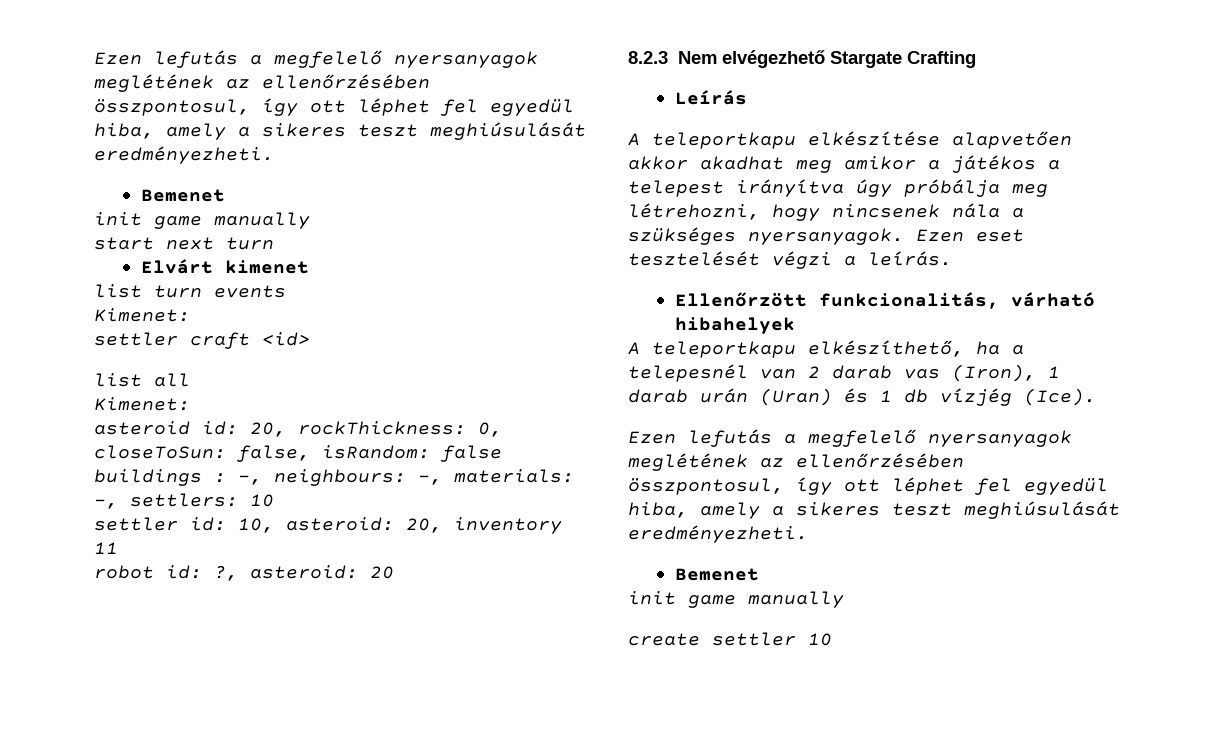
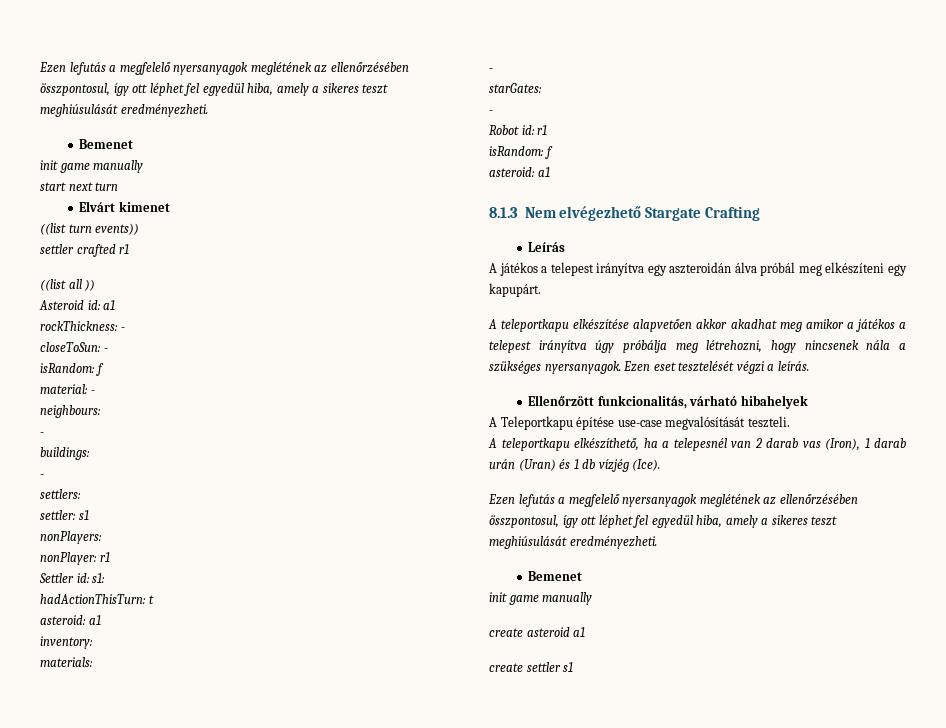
[94,284,286,298] [94,308,190,322] [94,332,310,349] [94,373,190,387] [94,397,190,411] [94,421,502,437] [94,445,502,462] [94,469,574,486] [94,493,274,509] [94,517,562,534] [94,542,118,554] [94,565,394,581] [628,51,668,64] list turn events // Kimenet: // settler craft <id> // list all // Kimenet: // asteroid id: 20, rockThickness: 0, closeToSun: false, isRandom: false buildings : -, neighbours: -, materials: -, settlers: 10 // settler id: 10, asteroid: 20, inventory 11 // robot id: ?, asteroid: 20 // 8.2.3 -> [40,223,140,235] [40,244,130,257] [40,279,96,291] [39,300,116,310] [40,321,125,331] [40,342,108,352] [40,363,104,376] [40,384,95,394] [40,405,101,418] [40,432,44,436] [40,447,90,460] [40,474,44,478] [40,489,81,499] [40,510,89,520] [40,531,102,544] [40,552,110,565] [39,573,106,583] [40,594,154,604] [40,615,101,625] [40,636,93,649] [40,657,93,667] [489,68,493,72] [489,83,542,93] [489,110,493,114] [489,125,548,135] [489,146,553,159] [489,167,550,177] [489,207,518,218] ((list turn events)) // settler crafted r1 // ((list all )) // Asteroid id: a1 // rockThickness: - // closeToSun: - // isRandom: f // material: - // neighbours: // - // buildings: // - // settlers: // settler: s1 // nonPlayers: // nonPlayer: r1 // Settler id: s1: // hadActionThisTurn: t // asteroid: a1 // inventory: // materials: // - // starGates: // - // Robot id: r1 // isRandom: f // asteroid: a1 // 8.1.3
(747, 97) none -> [489,262,907,276] [489,283,541,297] // A játékos a telepest irányítva egy aszteroidán álva próbál meg elkészíteni egy kapupárt.
(795, 325) none -> [489,416,790,430] // A Teleportkapu építése use-case megvalósítását teszteli.
(844, 599) none -> [489,627,586,637] // create asteroid a1
[808,633,832,646] 10 -> [563,662,574,672] s1

